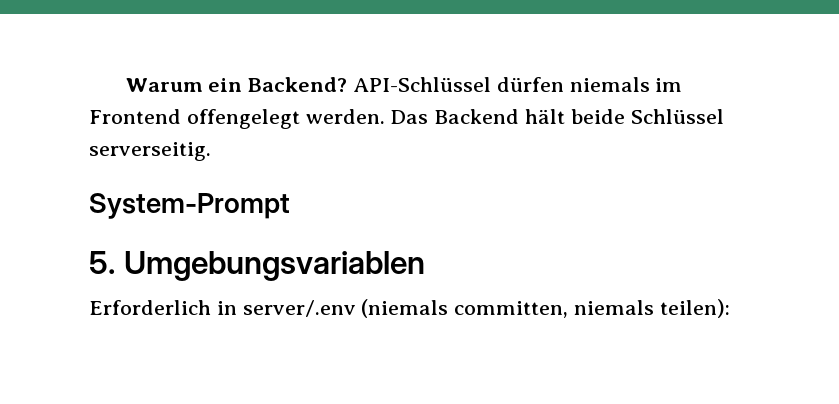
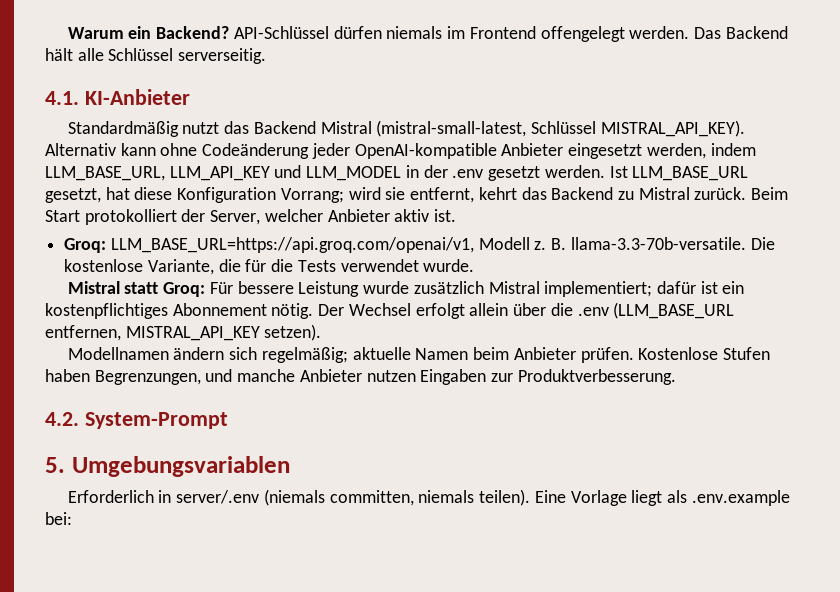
[570,109,625,124] beide -> [77,48,104,61] alle
(211, 151) none -> [45,89,190,105] [67,120,745,137] [45,143,756,159] [45,165,749,181] [45,187,789,203] [45,209,457,225] [64,237,775,253] [64,259,475,275] [67,281,745,297] [45,302,735,319] [45,324,322,341] [67,347,771,363] [45,369,676,385] [45,412,79,426] 4.1. KI-Anbieter // Standardmäßig nutzt das Backend Mistral (mistral-small-latest, Schlüssel MISTRAL_API_KEY). Alternativ kann ohne Codeänderung jeder OpenAI-kompatible Anbieter eingesetzt werden, indem LLM_BASE_URL, LLM_API_KEY und LLM_MODEL in der .env gesetzt werden. Ist LLM_BASE_URL gesetzt, hat diese Konfiguration Vorrang; wird sie entfernt, kehrt das Backend zu Mistral zurück. Beim Start protokolliert der Server, welcher Anbieter aktiv ist. // Groq: LLM_BASE_URL=https://api.groq.com/openai/v1, Modell z. B. llama-3.3-70b-versatile. Die kostenlose Variante, die für die Tests verwendet wurde. // Mistral statt Groq: Für bessere Leistung wurde zusätzlich Mistral implementiert; dafür ist ein kostenpflichtiges Abonnement nötig. Der Wechsel erfolgt allein über die .env (LLM_BASE_URL entfernen, MISTRAL_API_KEY setzen). // Modellnamen ändern sich regelmäßig; aktuelle Namen beim Anbieter prüfen. Kostenlose Stufen haben Begrenzungen, und manche Anbieter nutzen Eingaben zur Produktverbesserung. // 4.2.
[659,299,730,318] teilen): -> [479,489,790,506] [45,512,72,525] teilen). Eine Vorlage liegt als .env.example bei:

